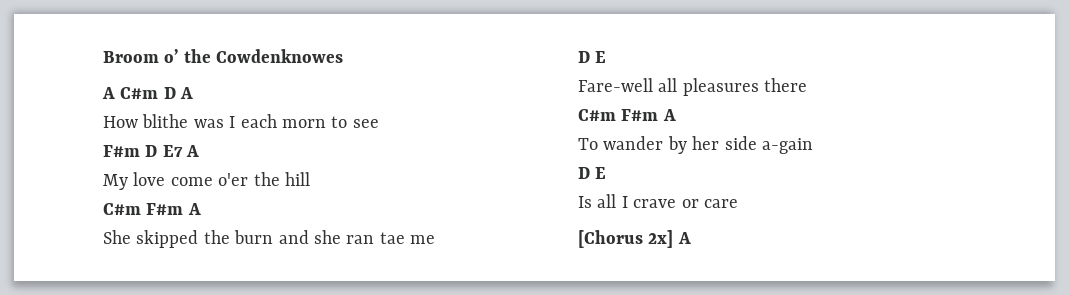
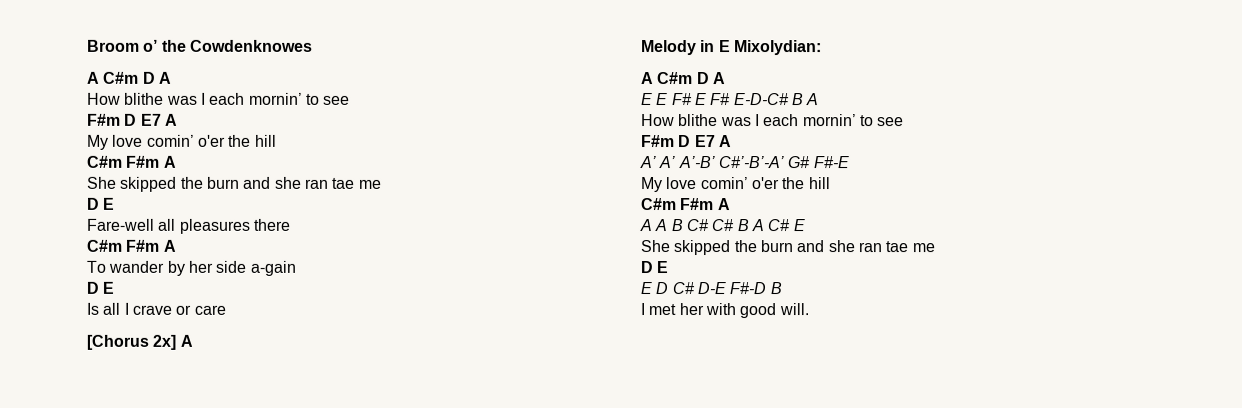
[282,119,326,128] morn -> [248,92,303,105] mornin’
[170,177,213,186] come -> [146,134,195,147] comin’
(691, 238) none -> [641,40,822,56] [641,72,726,85] [641,93,820,106] [641,114,905,127] [641,135,732,148] [640,156,850,169] [641,177,831,193] [640,198,731,211] [639,219,805,232] [640,240,935,256] [640,261,669,274] [640,282,782,295] [640,303,809,319] // Melody in E Mixolydian: // A C#m D A // E E F# E F# E-D-C# B A // How blithe was I each mornin’ to see // F#m D E7 A // A’ A’ A’-B’ C#’-B’-A’ G# F#-E // My love comin’ o'er the hill // C#m F#m A // A A B C# C# B A C# E // She skipped the burn and she ran tae me // D E // E D C# D-E F#-D B // I met her with good will.

